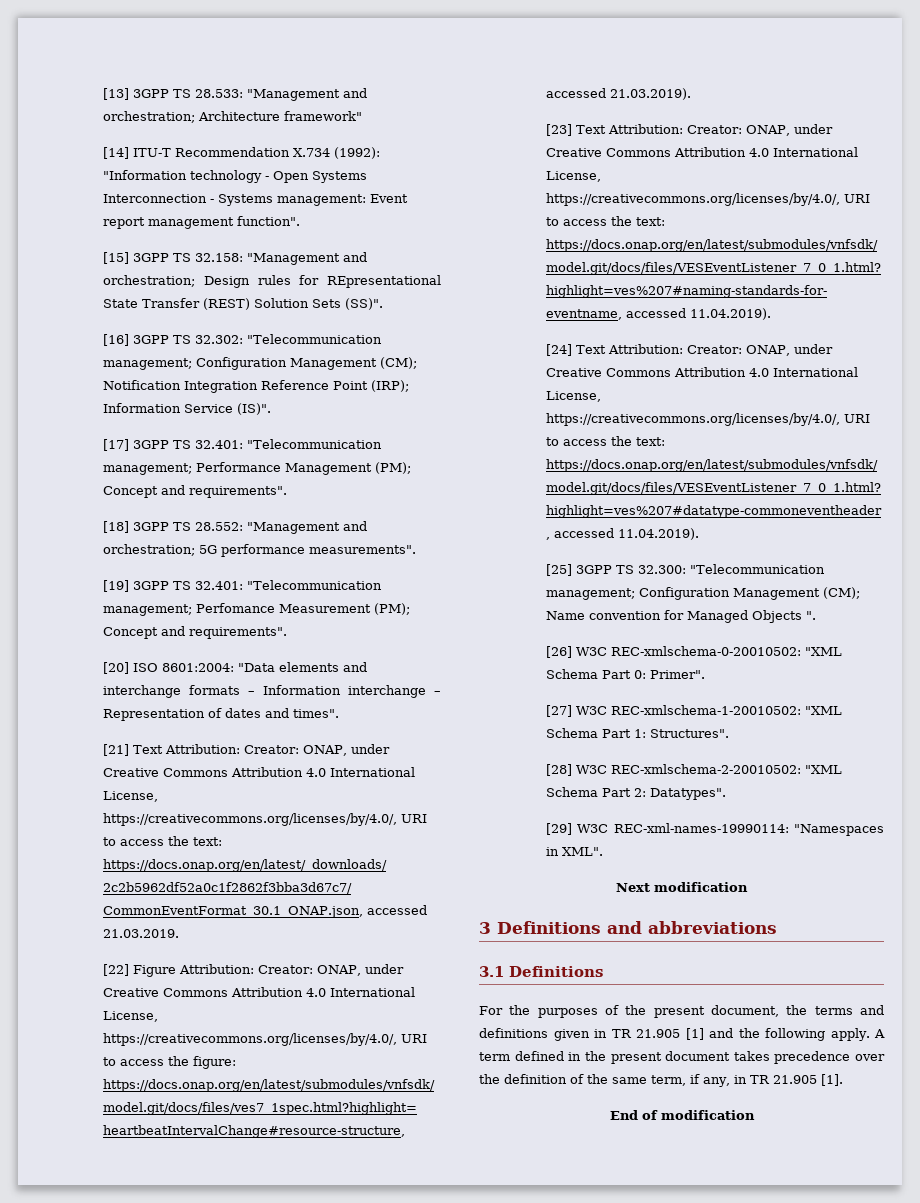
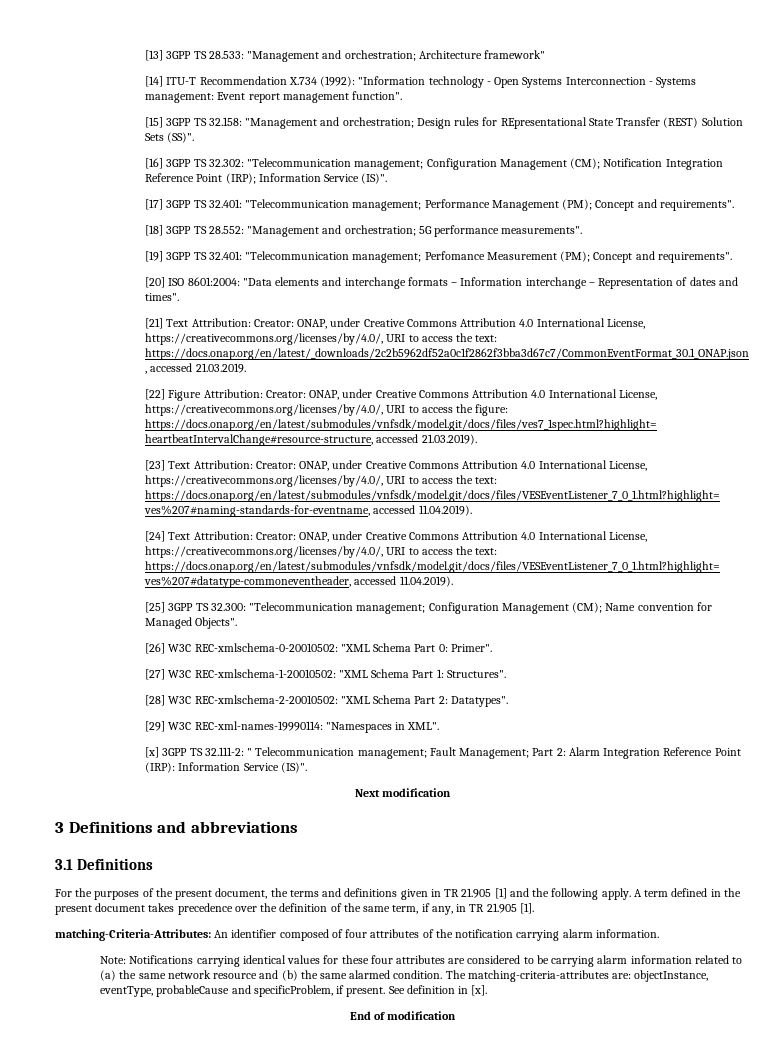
[752,610,817,623] Objects ". -> [195,617,238,629] Objects".
(604, 851) none -> [145,747,741,759] [145,762,307,773] // [x] 3GPP TS 32.111-2: " Telecommunication management; Fault Management; Part 2: Alarm Integration Reference Point (IRP): Information Service (IS)".
(843, 1080) none -> [55,929,659,941] [100,955,743,967] [100,970,709,982] [100,985,488,997] // matching-Criteria-Attributes: An identifier composed of four attributes of the notification carrying alarm information. // Note: Notifications carrying identical values for these four attributes are considered to be carrying alarm information related to (a) the same network resource and (b) the same alarmed condition. The matching-criteria-attributes are: objectInstance, eventType, probableCause and specificProblem, if present. See definition in [x].

